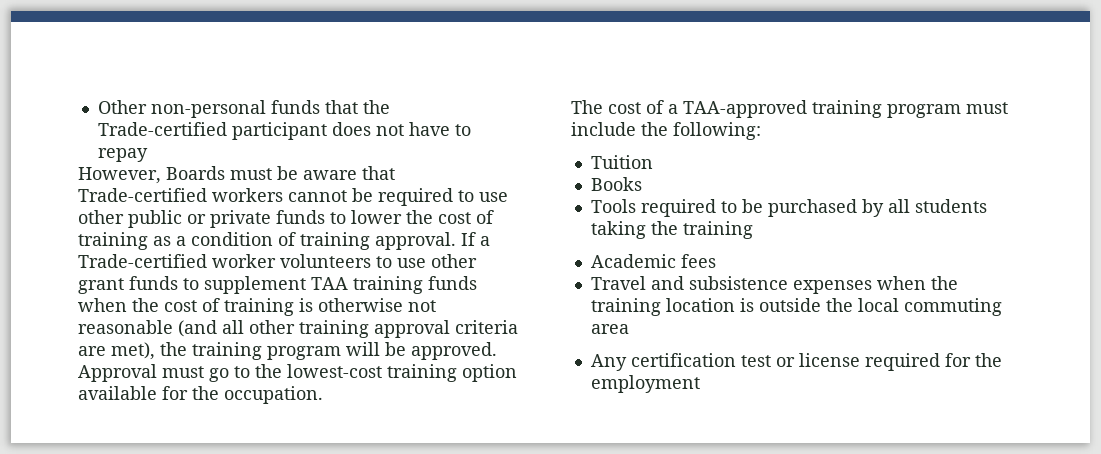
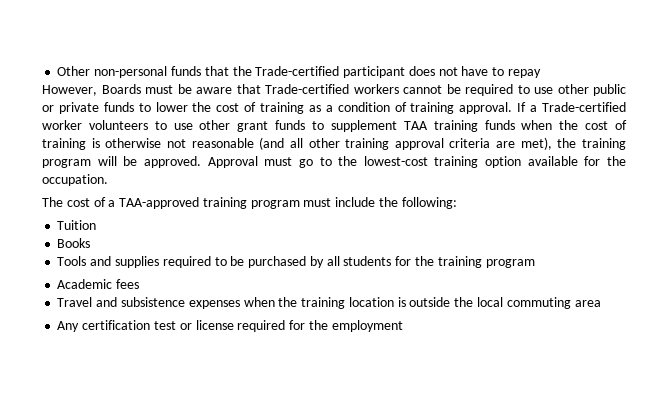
(636, 206) none -> [90,256,159,268] and supplies
[590,221,753,239] taking the training -> [395,256,535,268] for the training program

